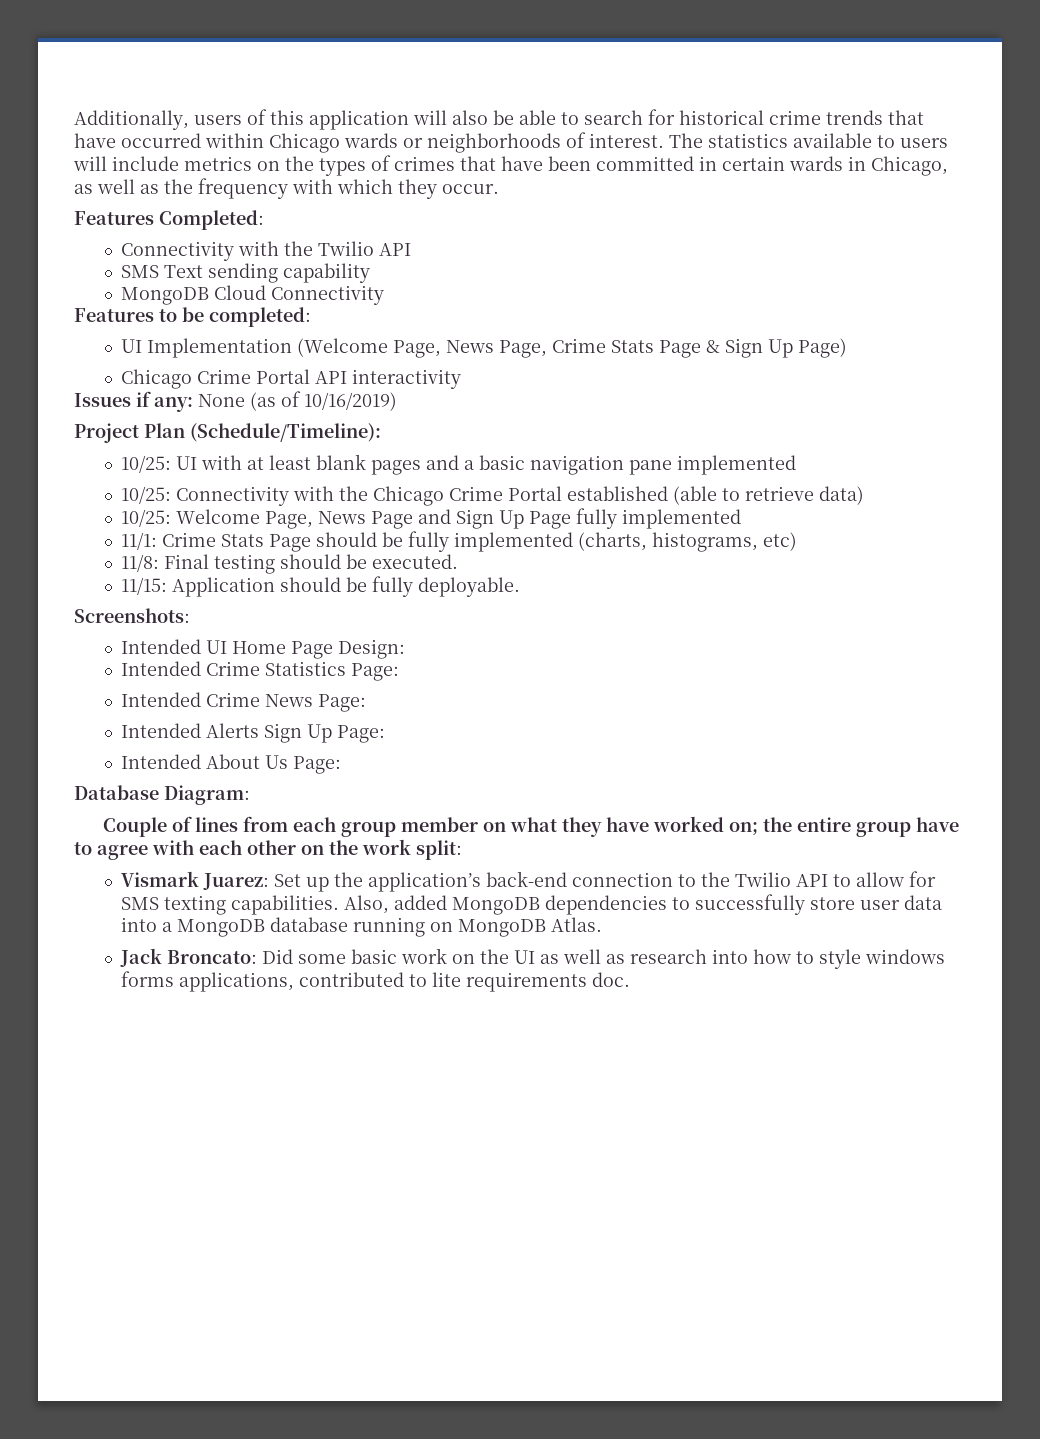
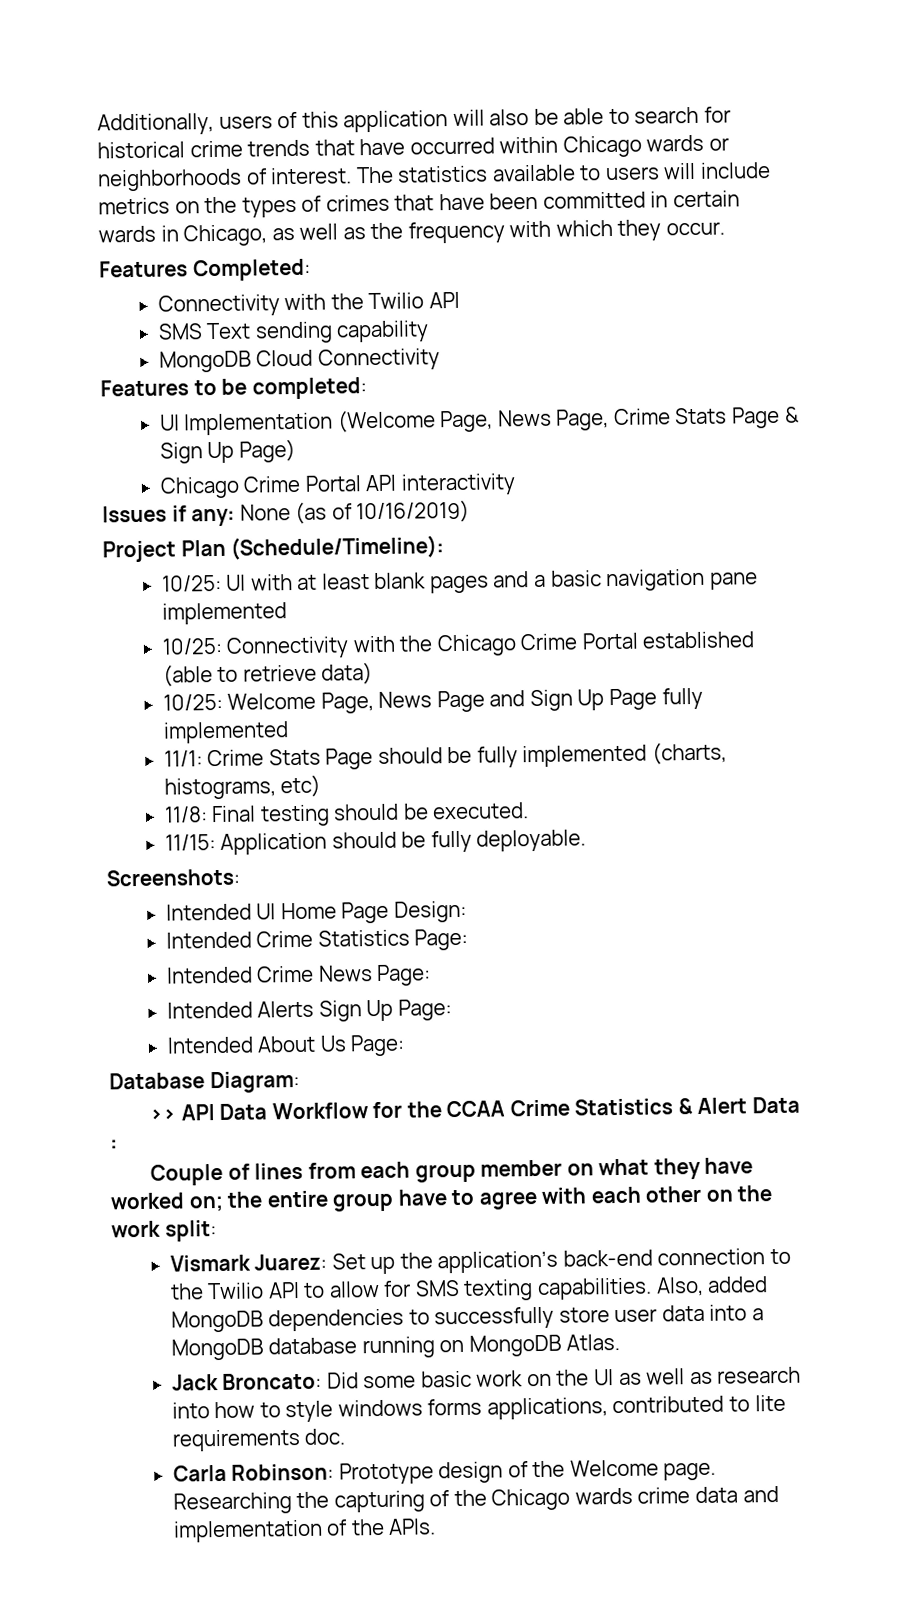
(250, 795) none -> [149,1096,800,1121] [110,1139,118,1150] // >> API Data Workflow for the CCAA Crime Statistics & Alert Data :
(631, 979) none -> [172,1459,717,1485] [172,1486,779,1515] [172,1518,437,1543] // Carla Robinson: Prototype design of the Welcome page. Researching the capturing of the Chicago wards crime data and implementation of the APIs.

